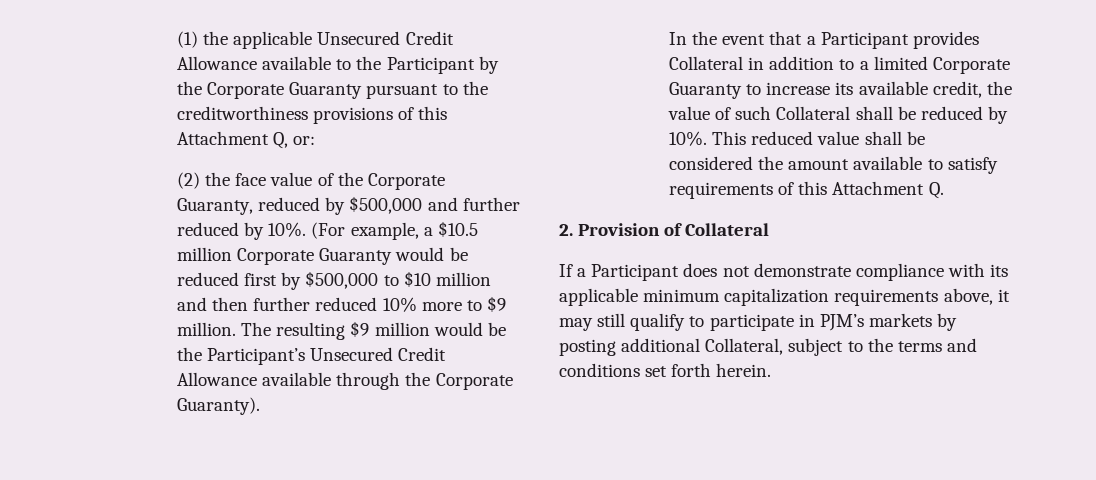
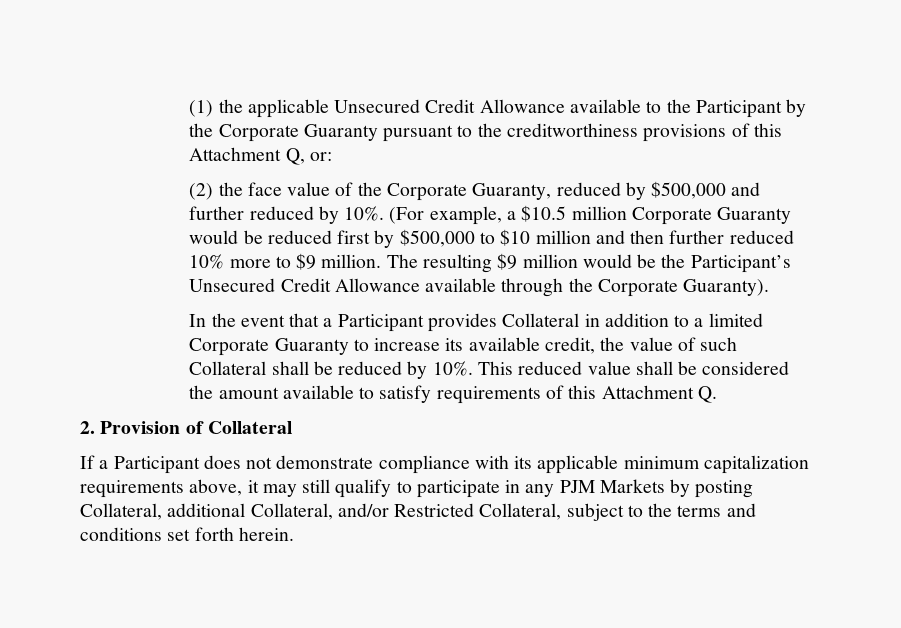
[819,313,932,331] PJM’s markets -> [525,479,665,497] any PJM Markets
(616, 347) none -> [80,503,162,520] Collateral,
(784, 346) none -> [337,503,562,520] and/or Restricted Collateral,

